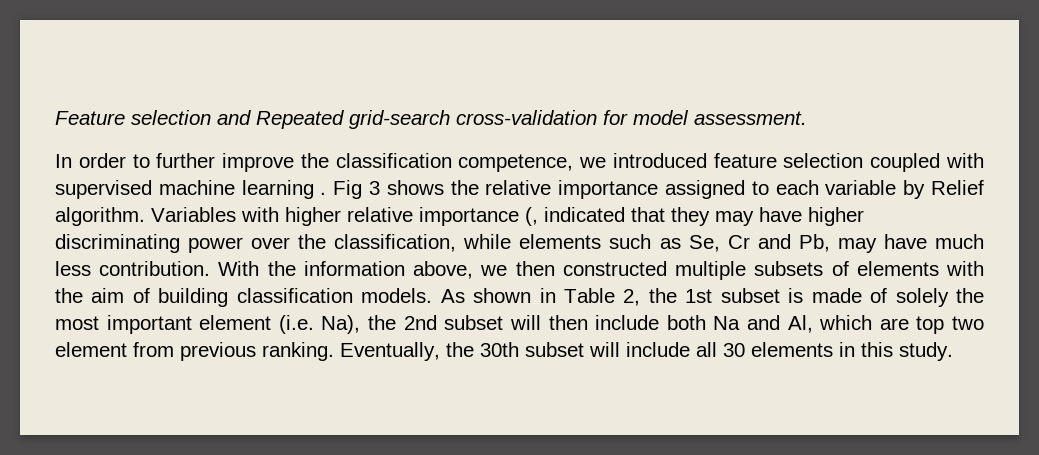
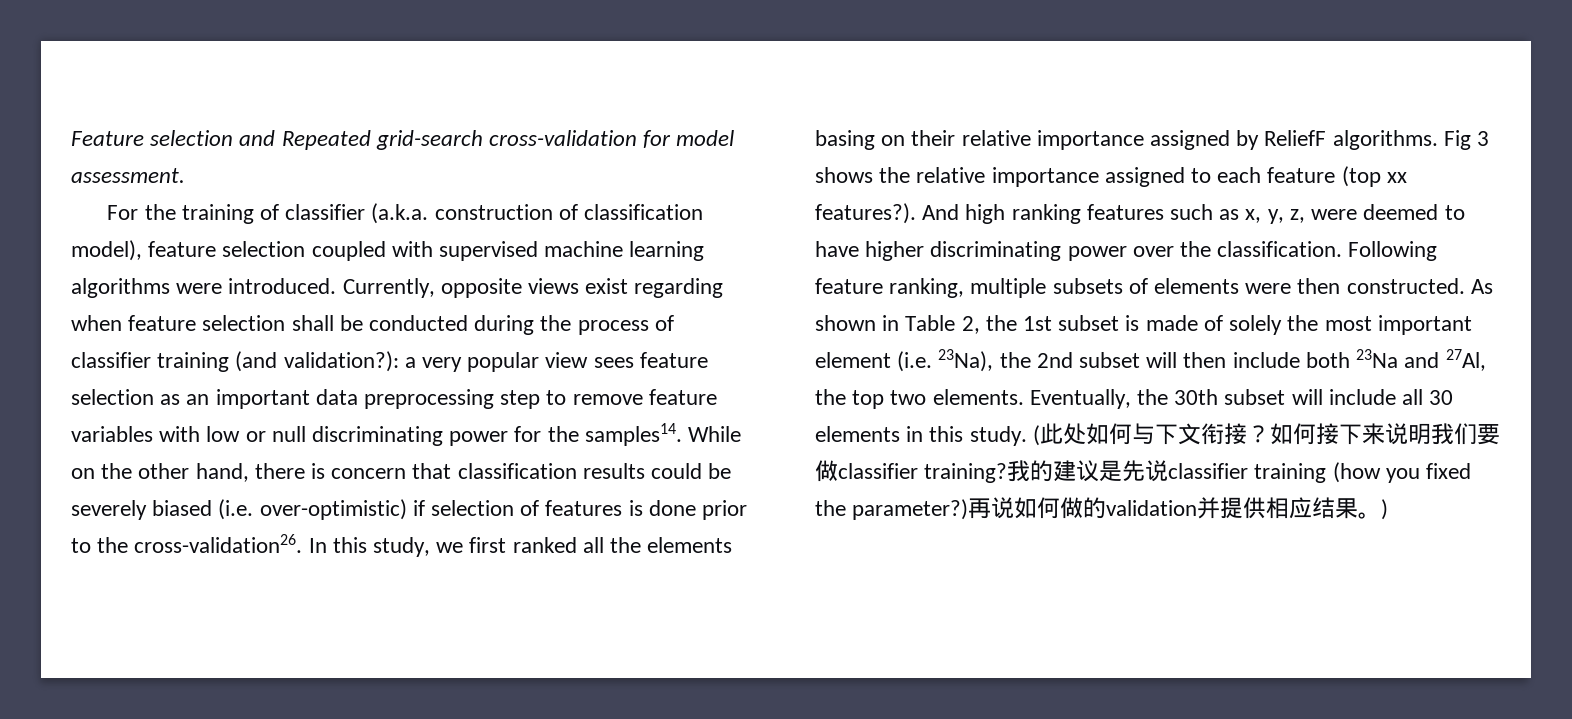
[55,153,707,172] In order to further improve the classification competence, we introduced -> [107,203,704,224] [71,240,142,261] For the training of classifier (a.k.a. construction of classification model),
[320,192,327,195] . -> [71,278,724,298] [71,315,674,335] [71,351,708,372] [71,389,717,409] [71,423,742,446] [71,463,732,482] [71,499,748,520] [71,534,733,557] [815,130,1438,150] algorithms were introduced. Currently, opposite views exist regarding when feature selection shall be conducted during the process of classifier training (and validation?): a very popular view sees feature selection as an important data preprocessing step to remove feature variables with low or null discriminating power for the samples14. While on the other hand, there is concern that classification results could be severely biased (i.e. over-optimistic) if selection of features is done prior to the cross-validation26. In this study, we first ranked all the elements basing on their relative importance assigned by ReliefF algorithms.
[825,180,984,199] [55,207,754,226] variable by Relief algorithm. Variables with higher relative importance (, indicated that they may -> [1267,166,1407,187] [815,203,1465,224] feature (top xx features?). And high ranking features such as x, y, z, were deemed to
[334,234,985,253] [55,261,985,280] [55,288,433,307] classification, while elements such as Se, Cr and Pb, may have much less contribution. With the information above, we then constructed multiple subsets of elements with the aim of building classification models. -> [1217,241,1438,261] [815,278,1465,298] classification. Following feature ranking, multiple subsets of elements were then constructed.
[321,315,361,334] Na), -> [938,349,994,372] 23Na),
[713,315,984,334] [55,342,334,361] Na and Al, which are top two element from previous ranking. -> [1356,349,1486,371] [815,389,1024,409] 23Na and 27Al, the top two elements.
(953, 351) none -> [1032,423,1500,446] [815,460,1472,483] [815,497,1389,520] (此处如何与下文衔接？如何接下来说明我们要做classifier training?我的建议是先说classifier training (how you fixed the parameter?)再说如何做的validation并提供相应结果。)

